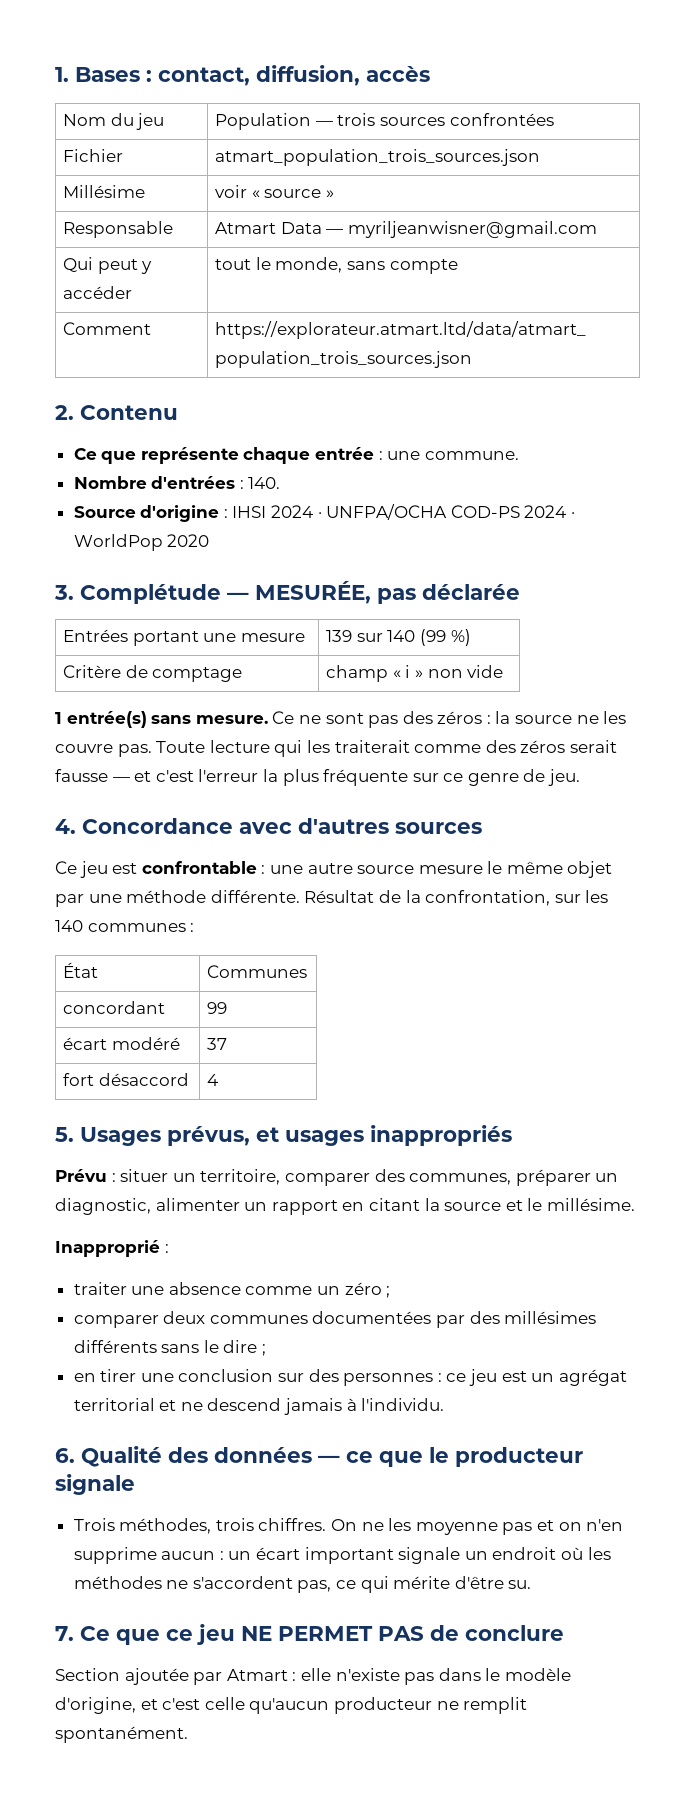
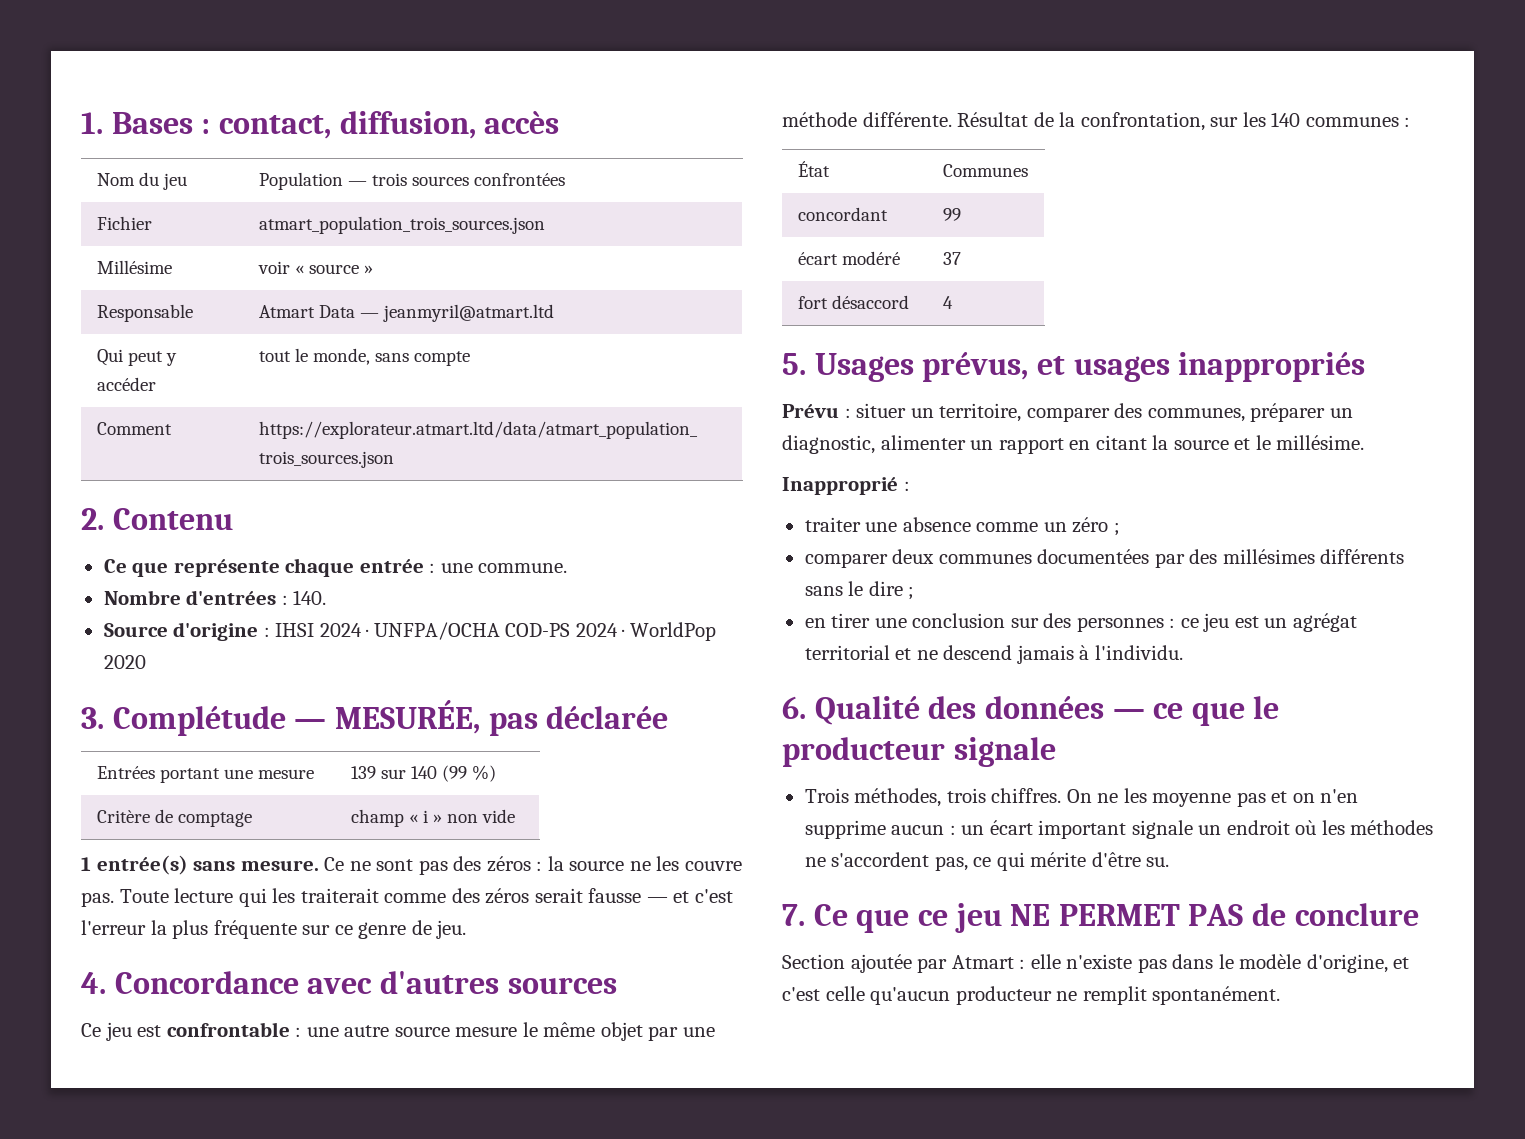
[347,221,597,238] myriljeanwisner@gmail.com -> [382,304,554,322] jeanmyril@atmart.ltd

